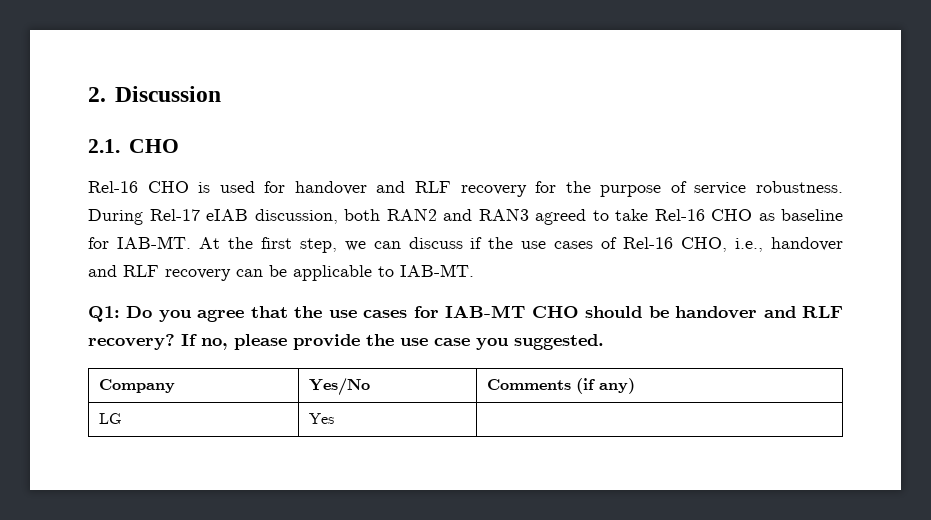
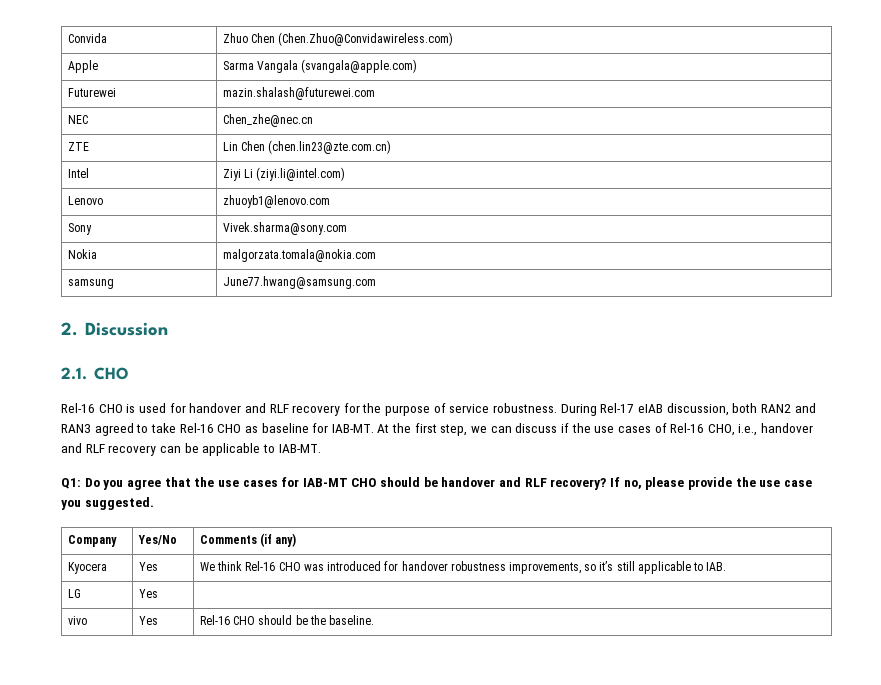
(88, 94) none -> [67,33,107,43] [222,32,454,46] [67,60,98,73] [222,59,418,73] [67,88,116,97] [222,87,375,100] [67,115,88,124] [222,114,313,127] [67,142,89,151] [222,140,392,154] [67,168,89,178] [222,167,346,181] [67,196,103,205] [222,195,330,208] [67,223,92,235] [222,222,347,235] [67,249,97,259] [222,249,376,262] [67,279,114,289] [222,276,376,289] Convida | Zhuo Chen (Chen.Zhuo@Convidawireless.com) // Apple | Sarma Vangala (svangala@apple.com) // Futurewei | mazin.shalash@futurewei.com // NEC | Chen_zhe@nec.cn // ZTE | Lin Chen (chen.lin23@zte.com.cn) // Intel | Ziyi Li (ziyi.li@intel.com) // Lenovo | zhuoyb1@lenovo.com // Sony | Vivek.sharma@sony.com // Nokia | malgorzata.tomala@nokia.com // samsung | June77.hwang@samsung.com //
[98,413,122,424] [308,413,334,424] LG | Yes | -> [67,562,107,574] [138,562,158,571] [199,561,727,574] [67,589,81,598] [138,589,158,598] [67,616,87,625] [138,616,158,625] [199,615,375,625] Kyocera | Yes | We think Rel-16 CHO was introduced for handover robustness improvements, so it’s still applicable to IAB. // LG | Yes | // vivo | Yes | Rel-16 CHO should be the baseline.

